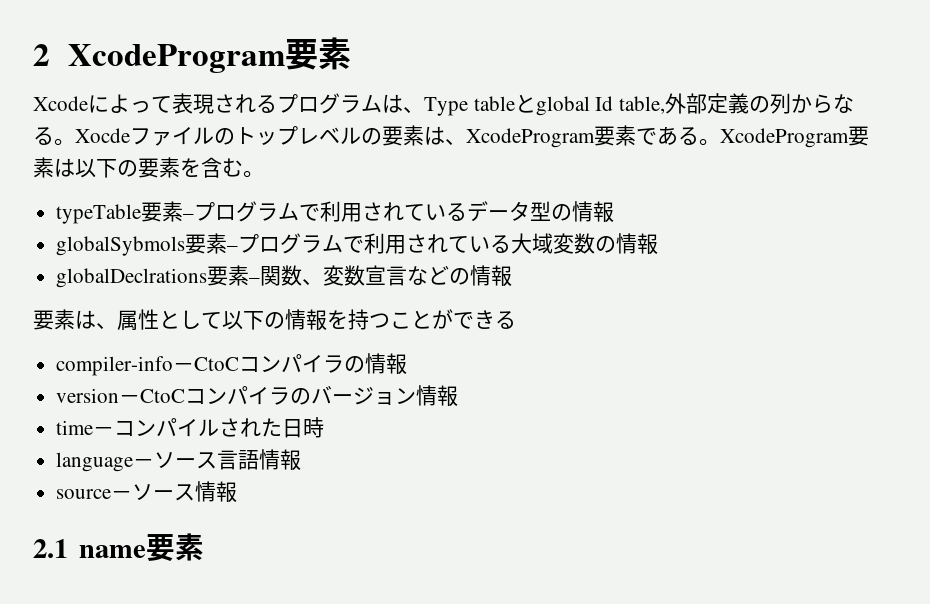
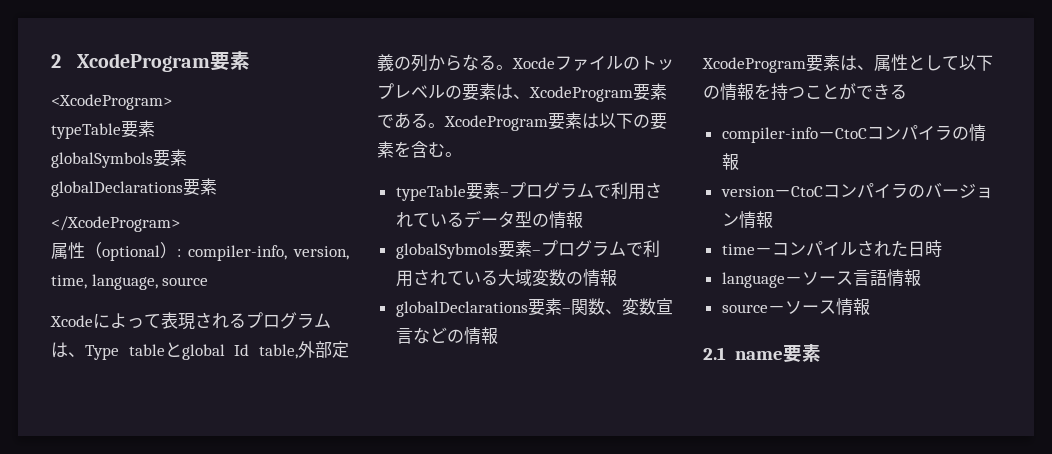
(352, 53) none -> [51,94,172,110] [51,120,155,139] [51,149,187,168] [51,178,217,197] [51,216,180,232] [51,242,349,261] [51,274,209,290] // <XcodeProgram> // typeTable要素 // globalSymbols要素 // globalDeclarations要素 // </XcodeProgram> // 属性（optional）: compiler-info, version, time, language, source
[56,268,208,288] globalDeclrations -> [395,301,528,317] globalDeclarations
(513, 276) none -> [702,57,806,73] XcodeProgram

